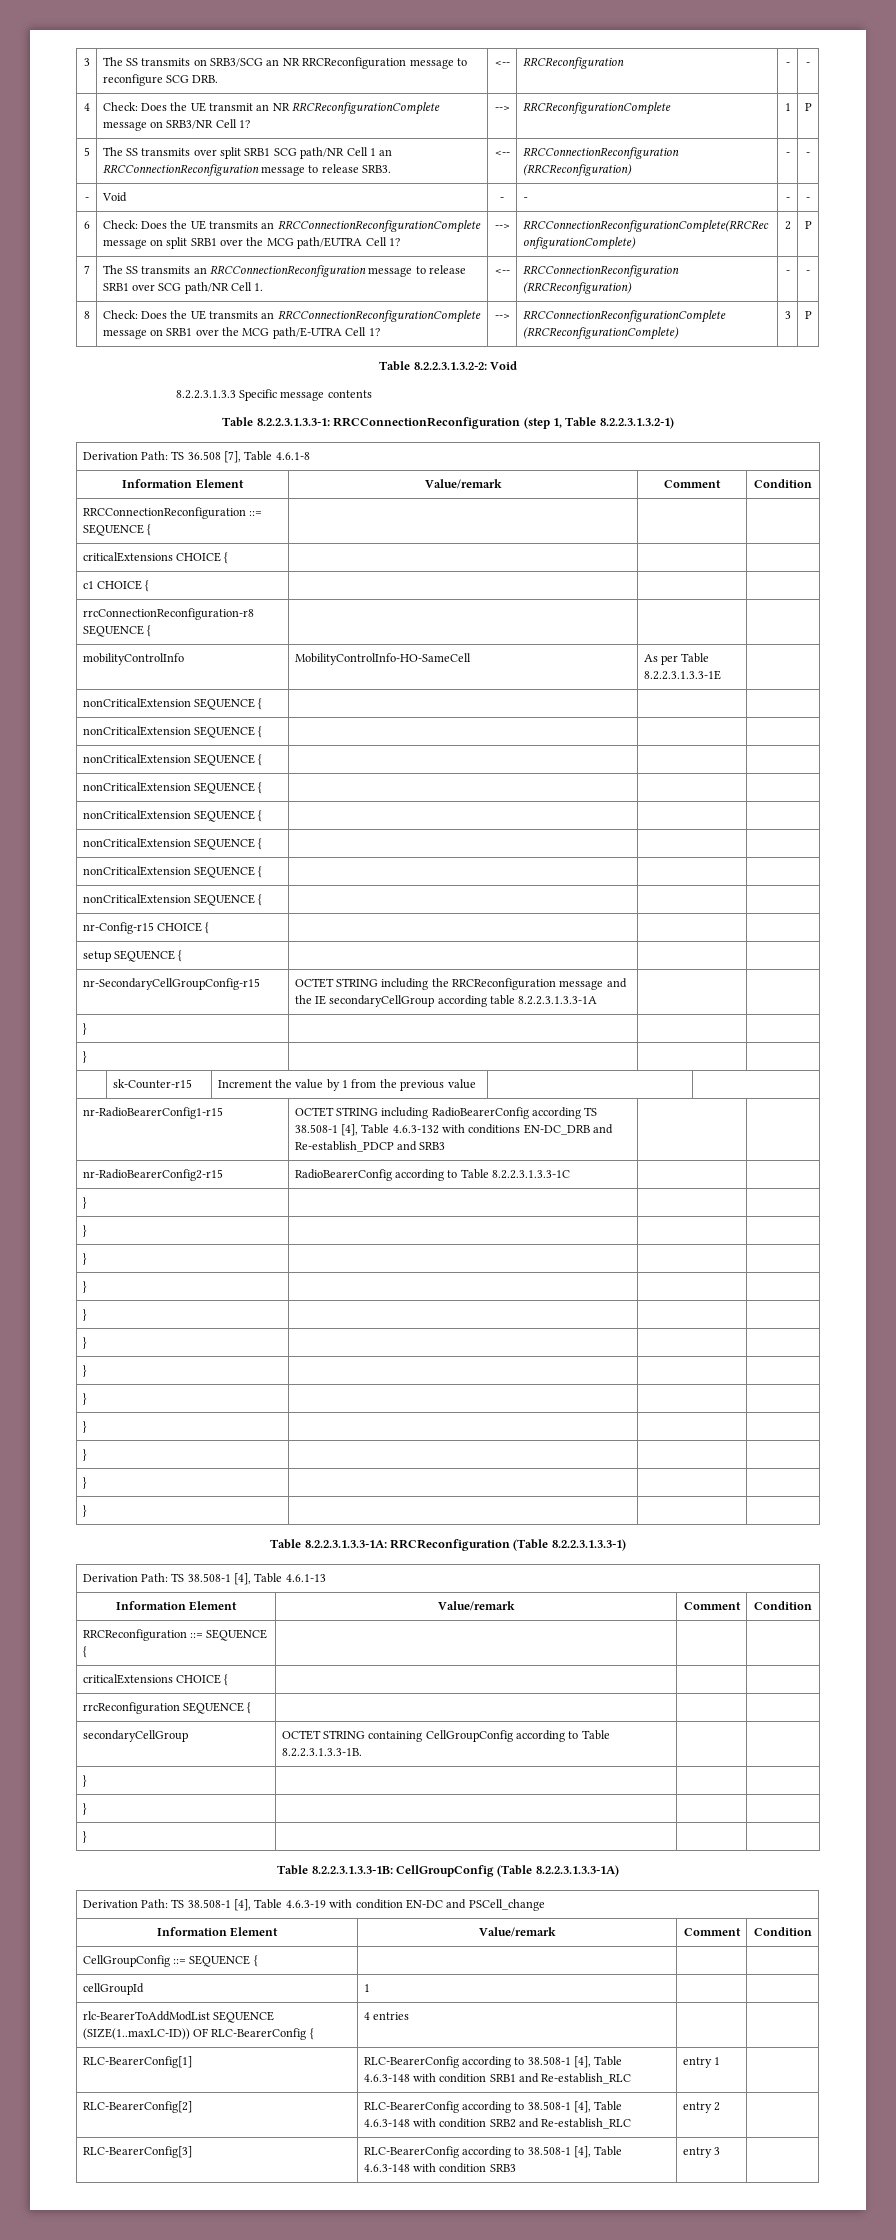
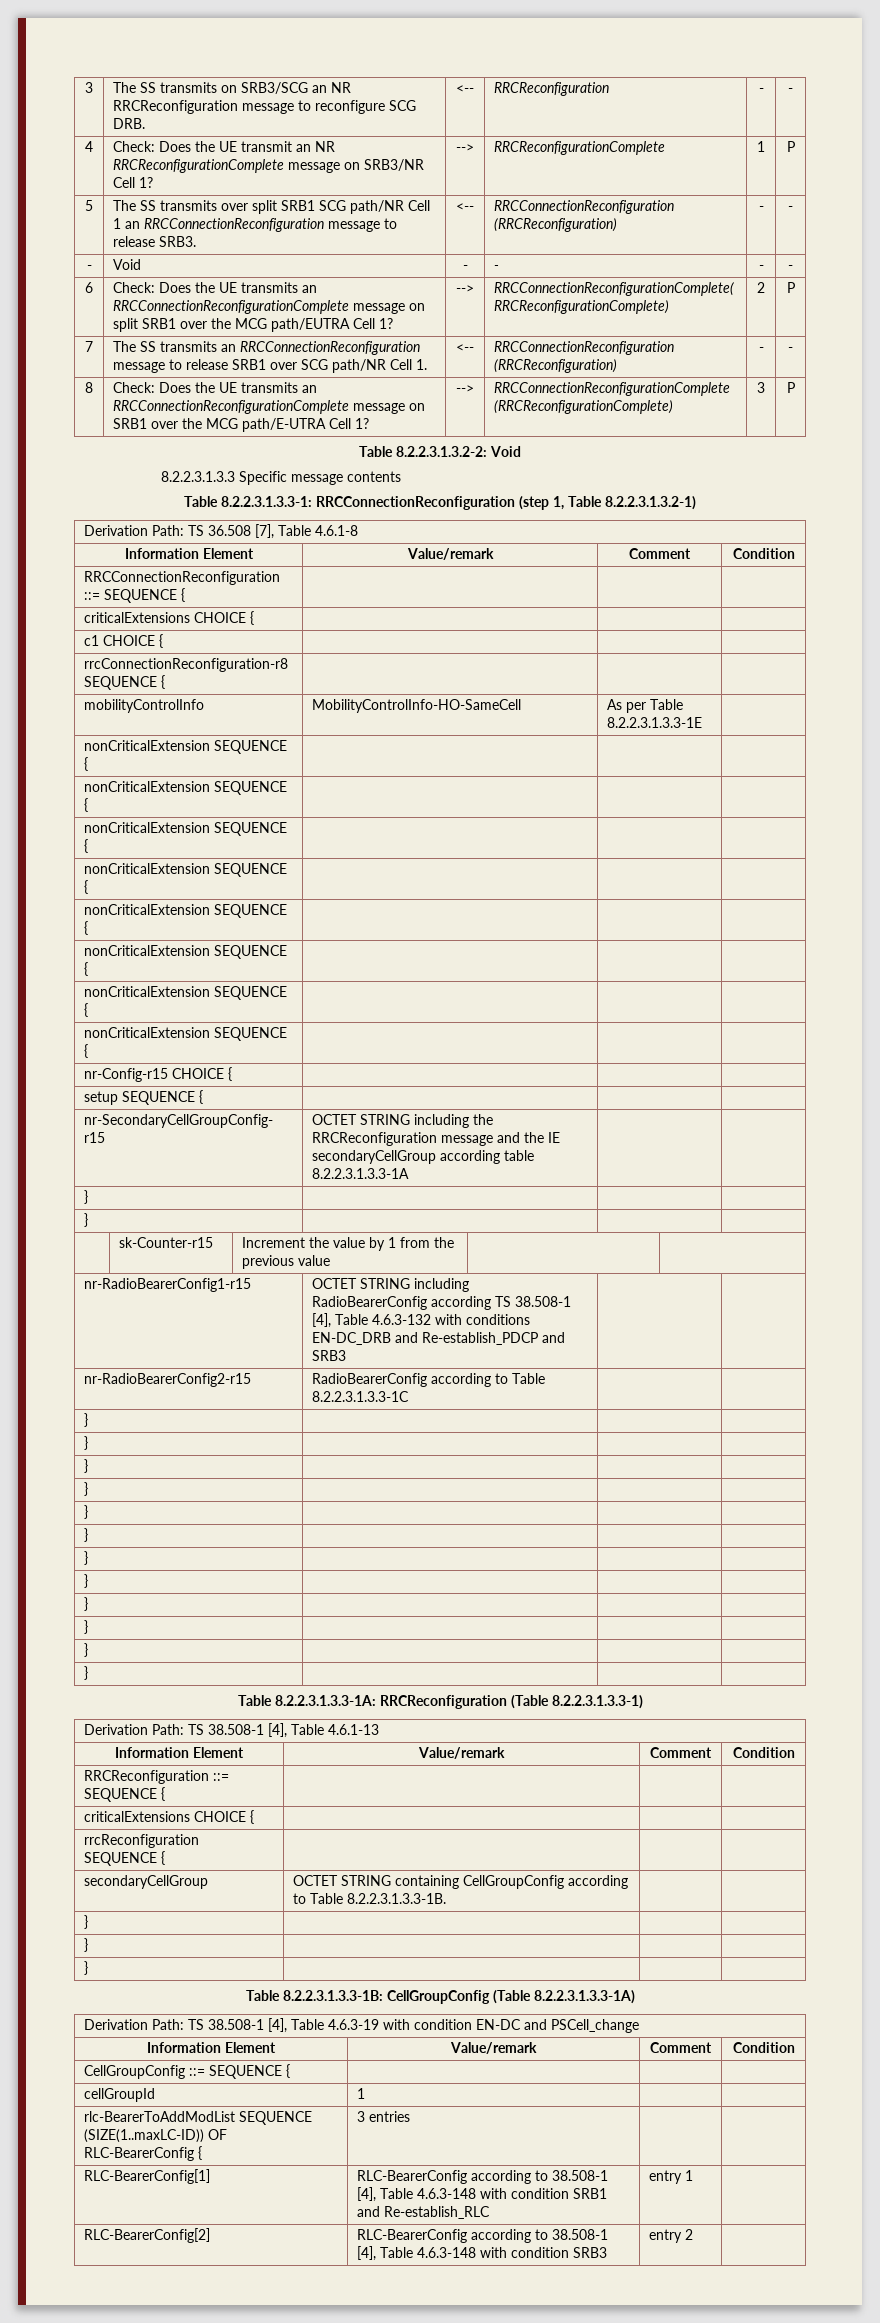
[363,2012,370,2020] 4 -> [357,2111,366,2122] 3
[489,2118,632,2129] SRB2 and Re-establish_RLC -> [573,2247,608,2258] SRB3
[82,2146,192,2158] [363,2146,623,2158] [363,2163,516,2173] [682,2147,720,2158] // RLC-BearerConfig[3] | RLC-BearerConfig according to 38.508-1 [4], Table 4.6.3-148 with condition SRB3 | entry 3 | -> (694, 2234) none

